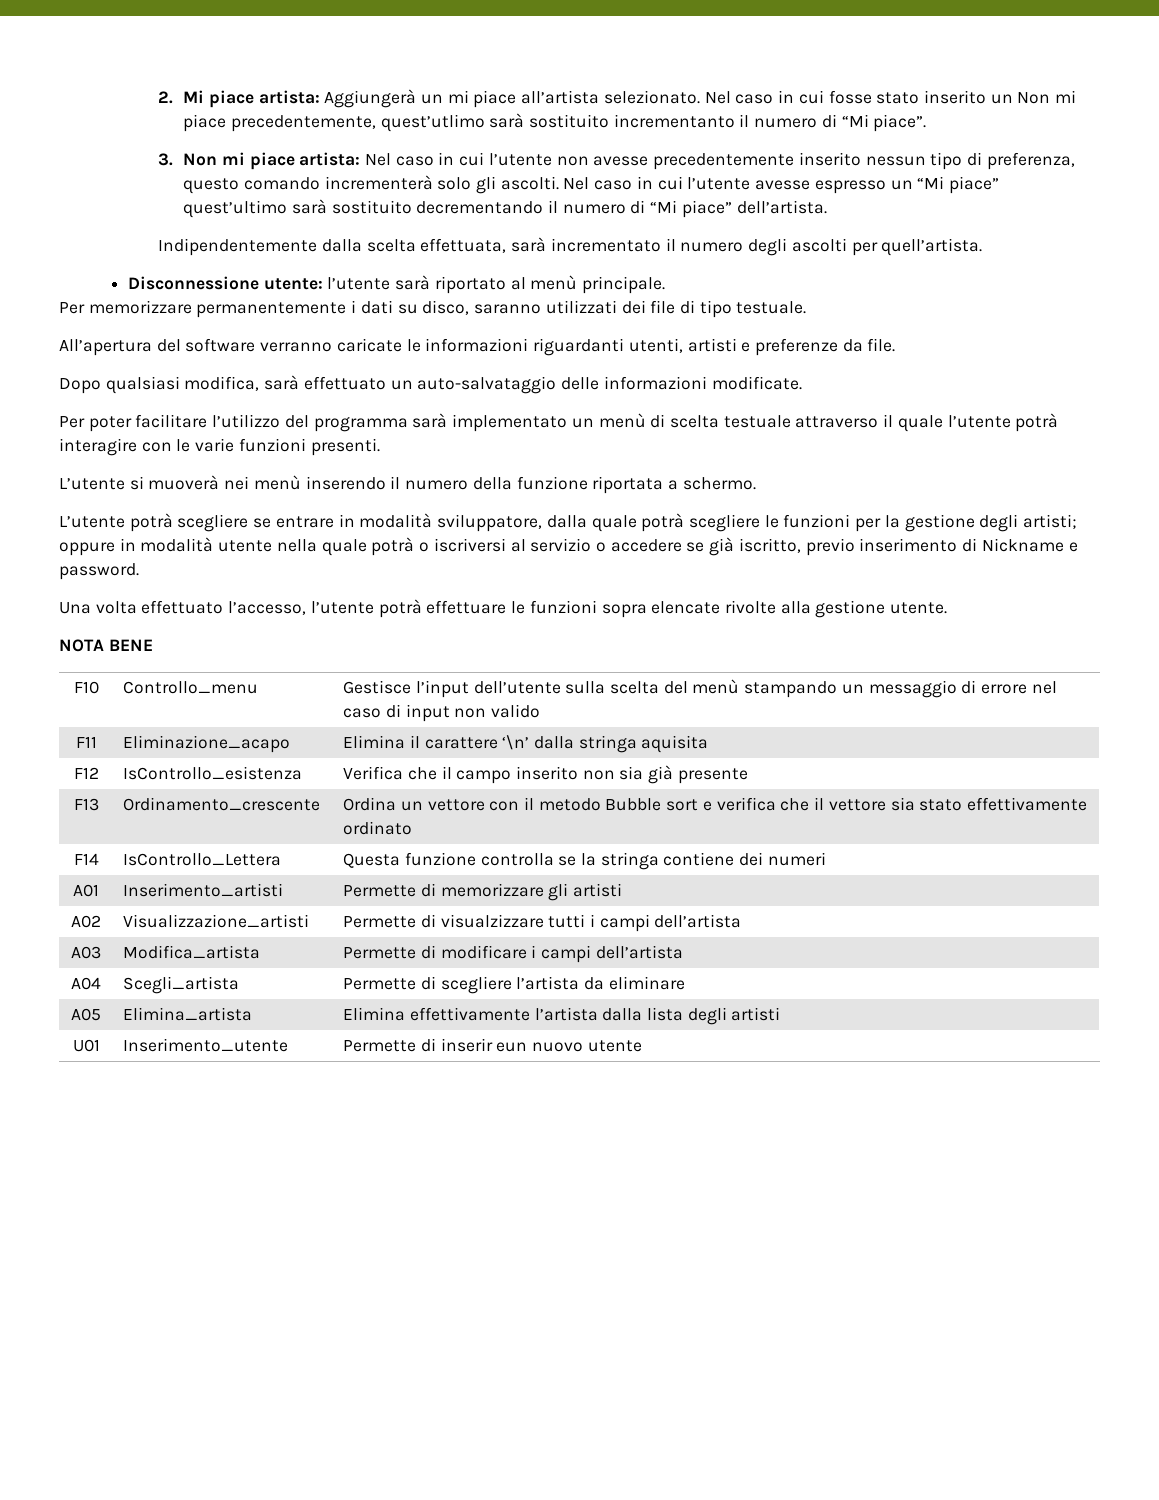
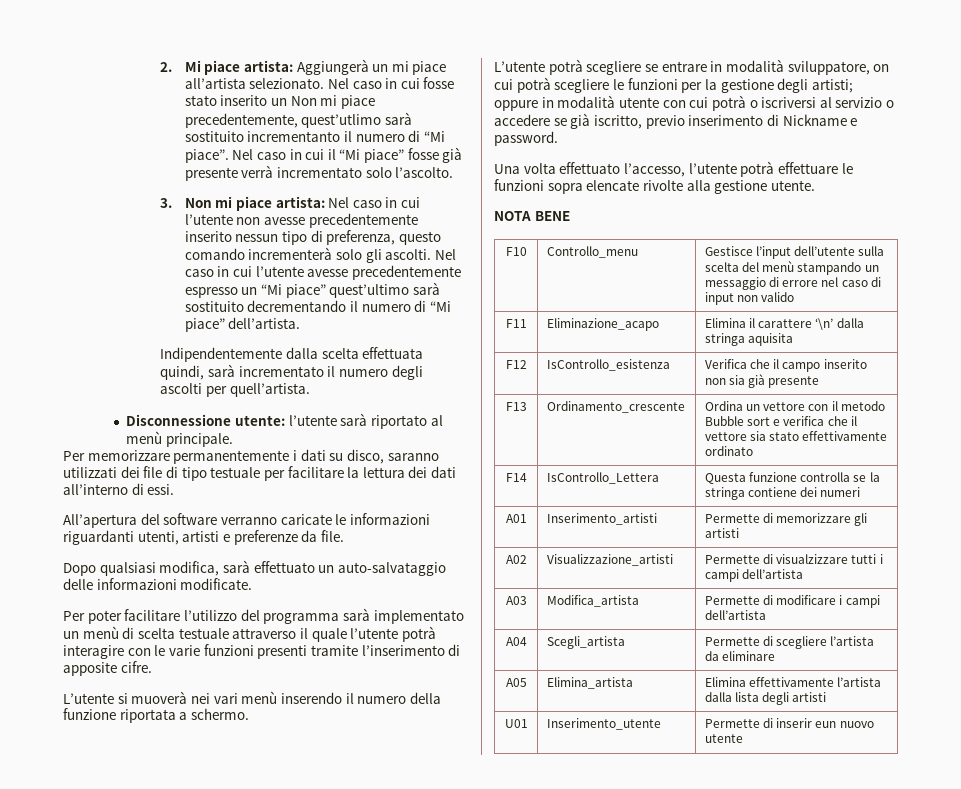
(927, 123) none -> [232,147,463,163] [184,165,454,181] Nel caso in cui il “Mi piace” fosse già presente verrà incrementato solo l’ascolto.
(811, 185) none -> [351,265,461,280] precedentemente
[420,238,507,253] effettuata, -> [362,347,424,359] [160,365,205,380] effettuata quindi,
[736,301,807,314] testuale. -> [210,466,457,481] [63,483,175,495] testuale per facilitare la lettura dei dati all’interno di essi.
[310,438,380,456] presenti. -> [257,644,461,659] [63,661,152,676] presenti tramite l’inserimento di apposite cifre.
(250, 483) none -> [213,693,238,704] vari
[546,515,637,532] dalla quale -> [873,64,890,72] [494,79,513,90] on cui
[276,539,367,556] nella quale -> [662,97,709,108] con cui

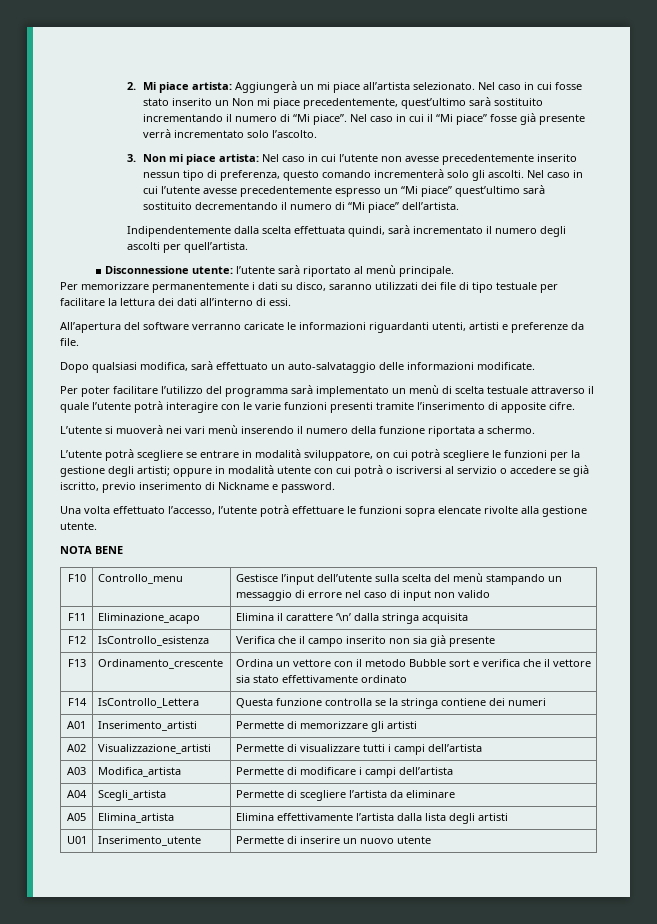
[301,112,412,128] [184,131,341,142] quest’utlimo sarà sostituito incrementanto -> [401,97,544,109] [143,114,224,122] quest’ultimo sarà sostituito incrementando
[747,333,793,346] aquisita -> [421,613,468,624] acquisita
[776,554,849,564] visualzizzare -> [299,744,360,752] visualizzare
[776,718,837,728] inserir eun -> [299,836,357,844] inserire un

